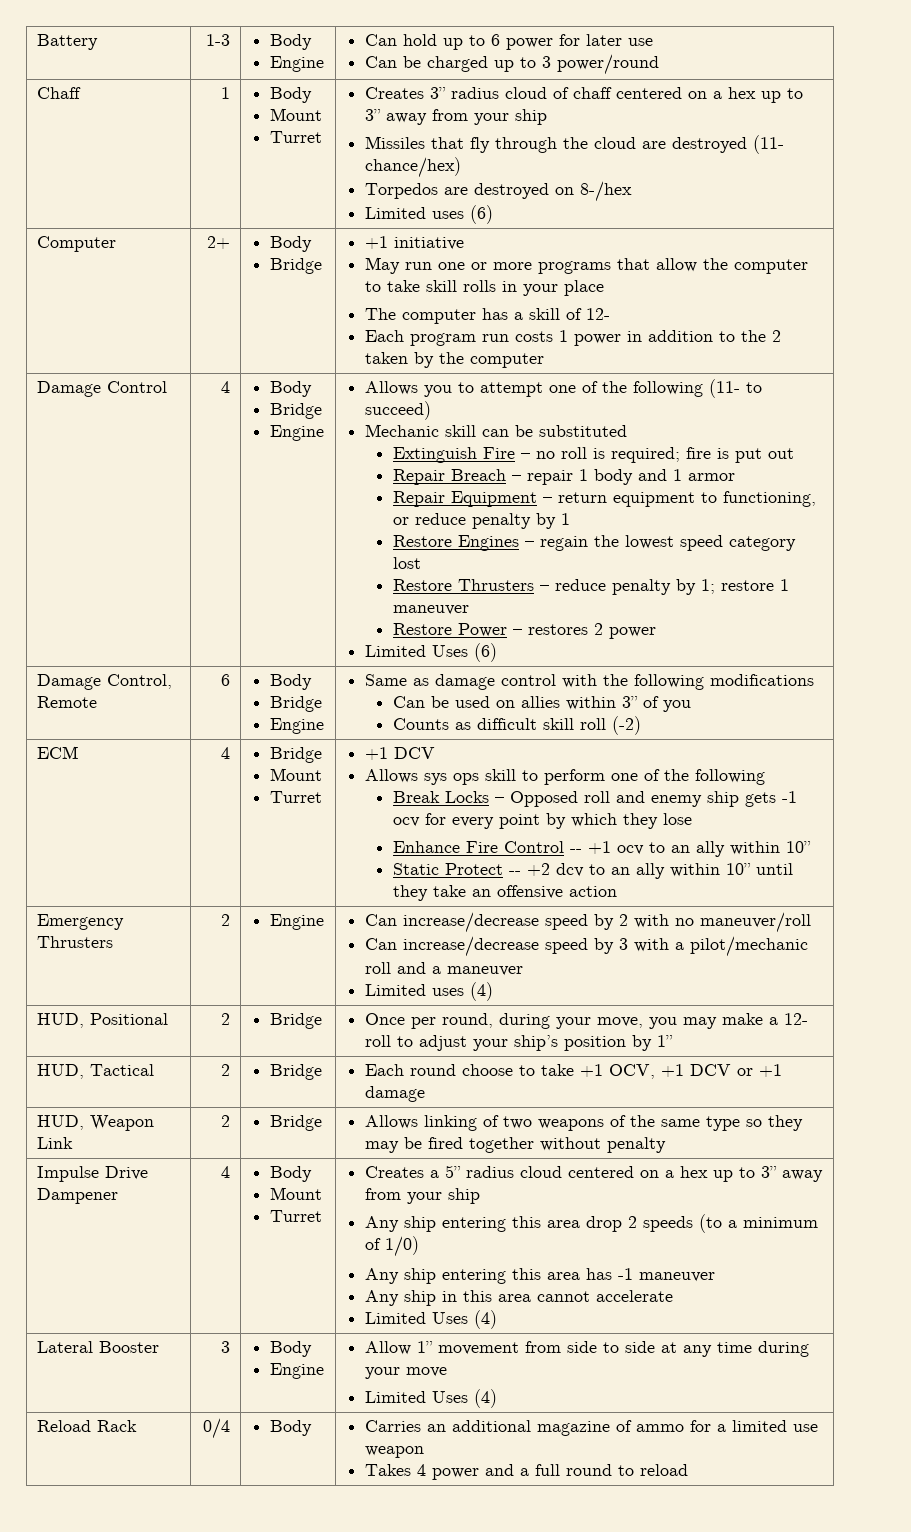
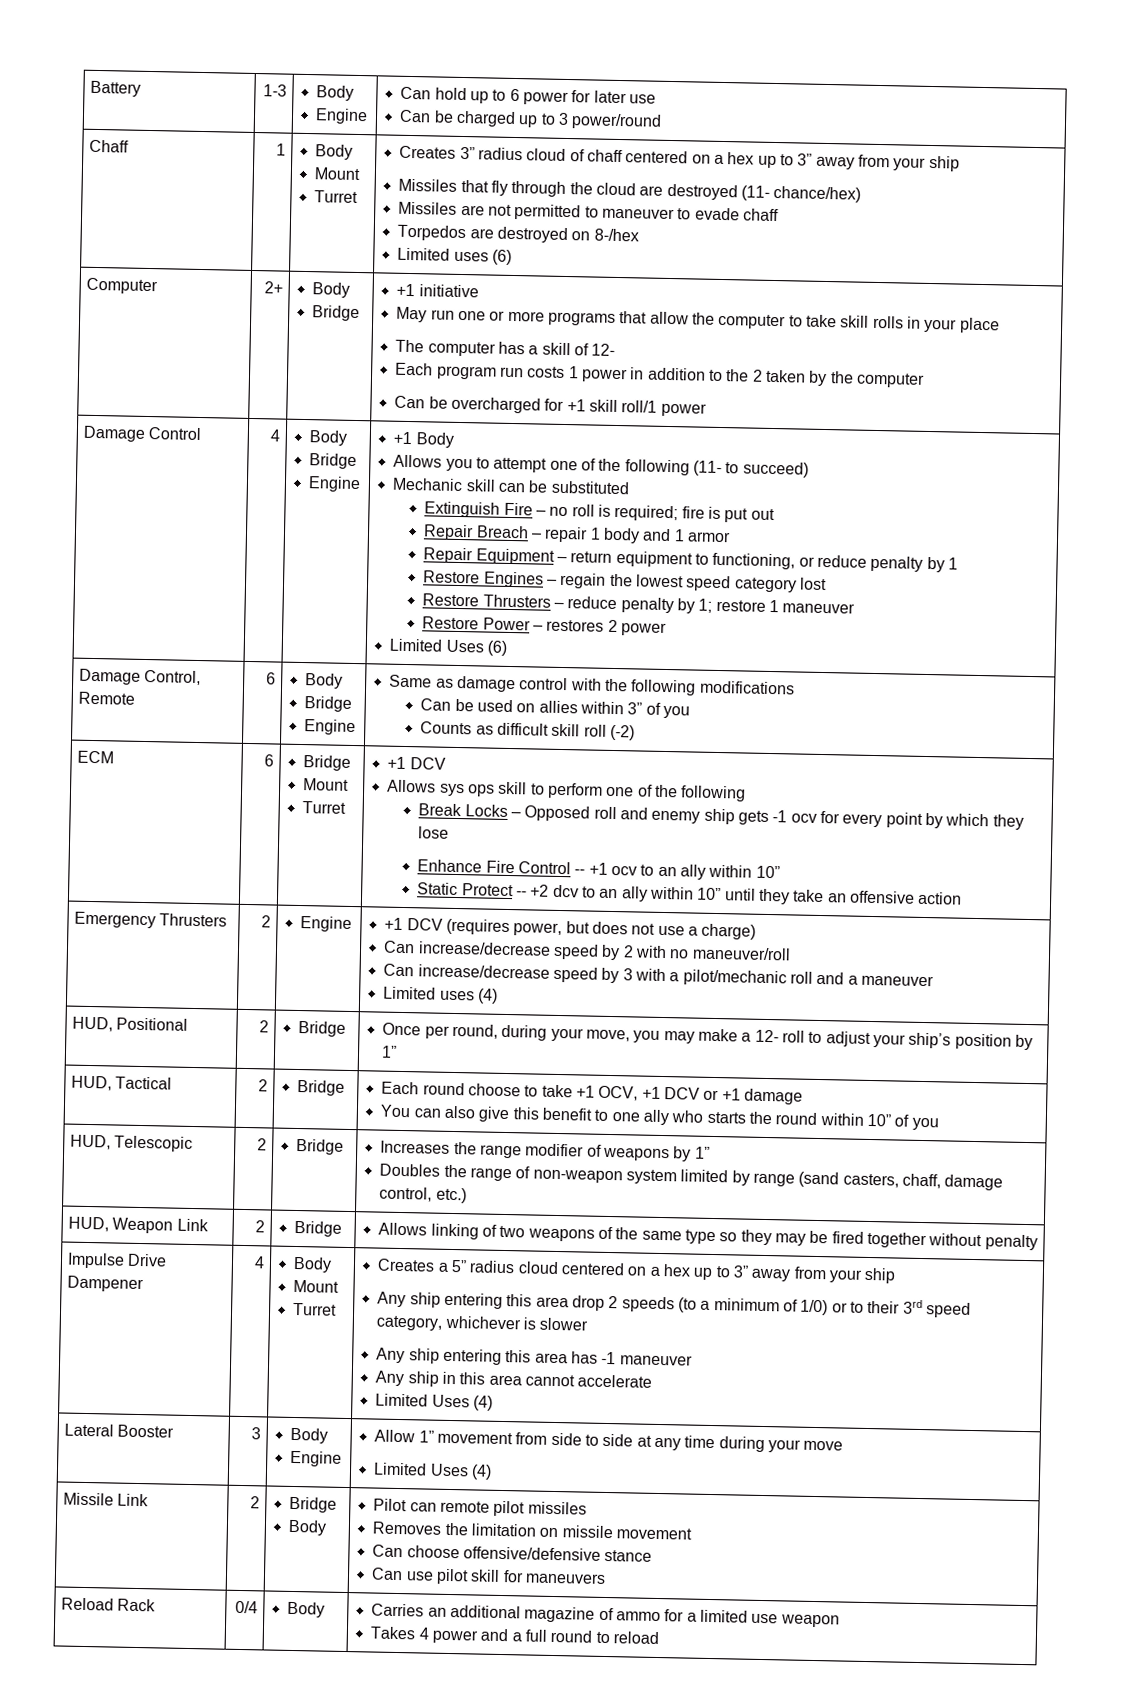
(461, 167) none -> [398,201,780,222] // Missiles are not permitted to maneuver to evade chaff
(544, 360) none -> [394,395,707,417] // Can be overcharged for +1 skill roll/1 power
(324, 433) none -> [393,431,454,448] +1 Body //
[221,747,231,759] 4 -> [264,754,275,767] 6
(324, 922) none -> [384,917,757,940] +1 DCV (requires power, but does not use a charge) //
(425, 1094) none -> [380,1104,939,1131] [69,1134,194,1153] [257,1138,268,1151] [296,1138,345,1155] [380,1140,710,1162] [379,1163,1004,1191] [379,1186,467,1204] // You can also give this benefit to one ally who starts the round within 10” of you // HUD, Telescopic | 2 | Bridge | Increases the range modifier of weapons by 1” // Doubles the range of non-weapon system limited by range (sand casters, chaff, damage control, etc.)
(419, 1246) none -> [831,1299,971,1318] [376,1315,589,1331] or to their 3rd speed category, whichever is slower
(497, 1398) none -> [62,1492,150,1507] [250,1496,261,1509] [289,1496,338,1513] [288,1519,328,1536] [373,1498,587,1517] [372,1521,693,1540] [372,1544,653,1562] [371,1567,607,1585] // Missile Link | 2 | Bridge // Body | Pilot can remote pilot missiles // Removes the limitation on missile movement // Can choose offensive/defensive stance // Can use pilot skill for maneuvers

